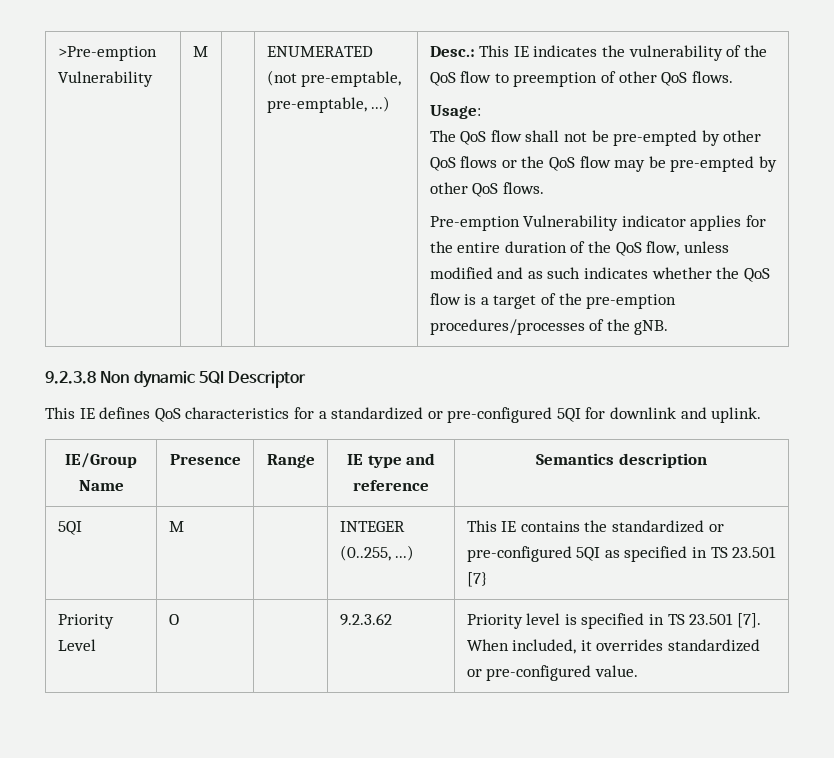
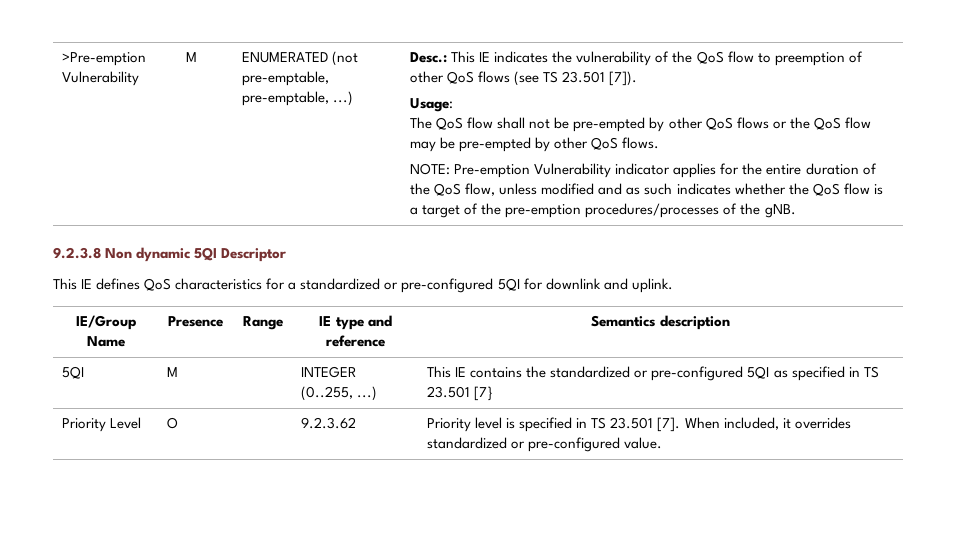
[691,71,733,83] flows. -> [478,71,638,86] flows (see TS 23.501 [7]).
(544, 188) none -> [410,163,451,175] NOTE:

